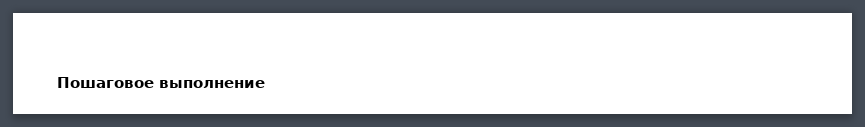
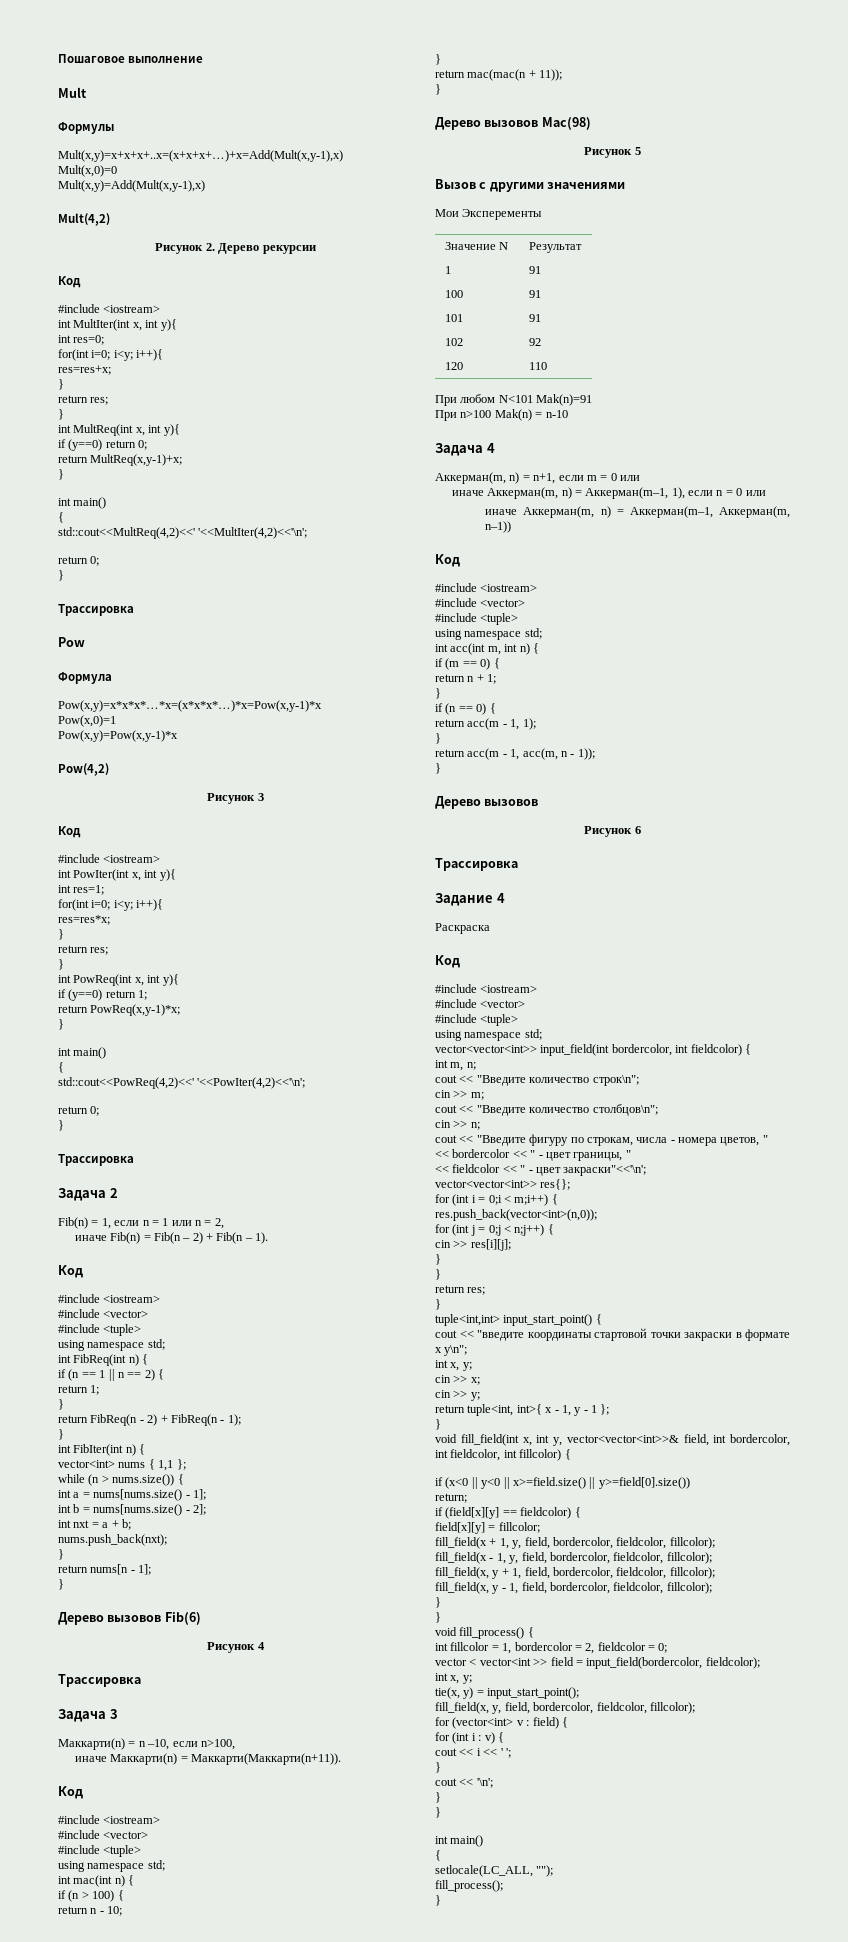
(265, 84) none -> [58,87,87,98] [58,122,114,134] [58,150,343,162] [58,165,117,177] [58,180,205,192] [58,213,110,226] [155,243,316,254] [58,276,81,288] [58,304,161,313] [58,319,177,331] [58,335,105,345] [58,349,164,361] [58,365,111,375] [58,379,64,390] [58,395,109,405] [58,409,64,420] [58,424,180,436] [58,439,148,451] [58,454,183,466] [58,469,64,480] [58,497,107,509] [58,512,64,523] [58,527,308,539] [58,556,100,566] [58,570,64,581] [58,604,134,616] [58,637,85,647] [58,672,112,684] [58,700,322,712] [58,715,116,727] [58,730,178,742] [58,763,109,776] [207,793,264,804] [58,826,81,838] [58,854,161,863] [58,869,176,881] [58,885,105,895] [58,899,164,911] [58,915,110,925] [58,929,64,940] [58,945,109,955] [58,959,64,970] [58,974,179,986] [58,989,148,1001] [58,1004,181,1016] [58,1019,64,1030] [58,1047,107,1059] [58,1062,64,1073] [58,1077,306,1089] [58,1106,100,1116] [58,1120,64,1131] [58,1154,134,1166] [58,1188,118,1201] [58,1217,224,1229] [74,1232,269,1244] [58,1265,83,1278] [58,1294,161,1303] [58,1309,149,1318] [58,1324,142,1336] [58,1339,165,1351] [58,1354,149,1366] [58,1369,164,1381] [58,1385,100,1395] [58,1399,64,1410] [58,1414,241,1426] [58,1429,64,1440] [58,1444,146,1456] [58,1459,186,1471] [58,1474,184,1486] [58,1489,206,1501] [58,1504,206,1516] [58,1519,131,1530] [58,1534,167,1546] [58,1549,64,1560] [58,1564,152,1575] [58,1579,64,1590] [58,1612,201,1625] [207,1642,265,1653] [58,1674,141,1687] [58,1709,118,1722] [58,1738,235,1750] [74,1753,341,1765] [58,1786,83,1799] [58,1815,161,1824] [58,1830,149,1839] [58,1845,142,1857] [58,1860,165,1872] [58,1875,135,1887] [58,1890,124,1902] [58,1906,123,1916] [435,54,441,65] [435,69,563,81] [435,84,441,95] [435,117,591,130] [584,147,641,158] [435,179,626,192] [435,209,543,220] [444,242,508,250] [528,242,582,253] [444,266,451,274] [528,266,541,274] [444,290,463,298] [528,290,541,298] [444,314,463,322] [528,314,541,322] [444,338,463,346] [528,338,541,346] [444,362,463,370] [528,362,547,370] [435,394,593,406] [435,409,568,421] [435,443,495,456] [435,472,640,484] [451,487,766,499] [485,506,790,518] [485,521,512,533] [435,554,460,567] [435,583,538,592] [435,598,526,607] [435,613,519,625] [435,628,542,640] [435,643,539,655] [435,658,500,670] [435,674,497,684] [435,688,441,699] [435,703,496,715] [435,718,536,730] [435,733,441,744] [435,748,595,760] [435,763,441,774] [435,796,539,809] [584,826,641,837] [435,858,518,871] [435,893,505,906] [435,923,490,934] [435,955,460,968] [435,984,538,993] [435,999,526,1008] [435,1014,519,1026] [435,1029,542,1041] [435,1044,751,1056] [435,1060,476,1071] [435,1075,639,1086] [435,1090,484,1100] [435,1104,658,1116] [435,1120,480,1130] [435,1134,768,1146] [435,1149,631,1161] [435,1164,647,1176] [435,1179,571,1190] [435,1194,558,1206] [435,1209,597,1221] [435,1224,554,1236] [435,1239,511,1251] [435,1254,441,1265] [435,1269,441,1280] [435,1285,486,1295] [435,1299,441,1310] [435,1314,602,1326] [435,1328,790,1341] [435,1345,468,1356] [435,1360,472,1371] [435,1375,480,1385] [435,1390,480,1401] [435,1404,610,1416] [435,1419,441,1430] [435,1434,790,1446] [435,1449,571,1461] [435,1477,690,1489] [435,1493,467,1503] [435,1507,581,1519] [435,1522,540,1534] [435,1537,715,1549] [435,1552,712,1564] [435,1567,715,1579] [435,1582,712,1594] [435,1597,441,1608] [435,1612,441,1623] [435,1627,534,1639] [435,1642,668,1654] [435,1657,760,1669] [435,1673,472,1684] [435,1687,580,1699] [435,1702,695,1714] [435,1717,568,1729] [435,1732,504,1744] [435,1748,511,1758] [435,1762,441,1773] [435,1778,493,1788] [435,1792,441,1803] [435,1807,441,1818] [435,1835,484,1847] [435,1850,441,1861] [435,1865,554,1877] [435,1880,503,1892] [435,1895,441,1906] // Mult // Формулы // Mult(x,y)=x+x+x+..x=(x+x+x+…)+x=Add(Mult(x,y-1),x) // Mult(x,0)=0 // Mult(x,y)=Add(Mult(x,y-1),x) // Mult(4,2) // Рисунок 2. Дерево рекурсии // Код // #include <iostream> // int MultIter(int x, int y){ // int res=0; // for(int i=0; i<y; i++){ // res=res+x; // } // return res; // } // int MultReq(int x, int y){ // if (y==0) return 0; // return MultReq(x,y-1)+x; // } // int main() // { // std::cout<<MultReq(4,2)<<' '<<MultIter(4,2)<<'\n'; // return 0; // } // Трассировка // Pow // Формула // Pow(x,y)=x*x*x*…*x=(x*x*x*…)*x=Pow(x,y-1)*x // Pow(x,0)=1 // Pow(x,y)=Pow(x,y-1)*x // Pow(4,2) // Рисунок 3 // Код // #include <iostream> // int PowIter(int x, int y){ // int res=1; // for(int i=0; i<y; i++){ // res=res*x; // } // return res; // } // int PowReq(int x, int y){ // if (y==0) return 1; // return PowReq(x,y-1)*x; // } // int main() // { // std::cout<<PowReq(4,2)<<' '<<PowIter(4,2)<<'\n'; // return 0; // } // Трассировка // Задача 2 // Fib(n) = 1, если n = 1 или n = 2, // иначе Fib(n) = Fib(n – 2) + Fib(n – 1). // Код // #include <iostream> // #include <vector> // #include <tuple> // using namespace std; // int FibReq(int n) { // if (n == 1 || n == 2) { // return 1; // } // return FibReq(n - 2) + FibReq(n - 1); // } // int FibIter(int n) { // vector<int> nums { 1,1 }; // while (n > nums.size()) { // int a = nums[nums.size() - 1]; // int b = nums[nums.size() - 2]; // int nxt = a + b; // nums.push_back(nxt); // } // return nums[n - 1]; // } // Дерево вызовов Fib(6) // Рисунок 4 // Трассировка // Задача 3 // Маккарти(n) = n –10, если n>100, // иначе Маккарти(n) = Маккарти(Маккарти(n+11)). // Код // #include <iostream> // #include <vector> // #include <tuple> // using namespace std; // int mac(int n) { // if (n > 100) { // return n - 10; // } // return mac(mac(n + 11)); // } // Дерево вызовов Mac(98) // Рисунок 5 // Вызов с другими значениями // Мои Эксперементы // Значение N | Результат // 1 | 91 // 100 | 91 // 101 | 91 // 102 | 92 // 120 | 110 // При любом N<101 Mak(n)=91 // При n>100 Mak(n) = n-10 // Задача 4 // Аккерман(m, n) = n+1, если m = 0 или // иначе Аккерман(m, n) = Аккерман(m–1, 1), если n = 0 или // иначе Аккерман(m, n) = Аккерман(m–1, Аккерман(m, n–1)) // Код // #include <iostream> // #include <vector> // #include <tuple> // using namespace std; // int acc(int m, int n) { // if (m == 0) { // return n + 1; // } // if (n == 0) { // return acc(m - 1, 1); // } // return acc(m - 1, acc(m, n - 1)); // } // Дерево вызовов // Рисунок 6 // Трассировка // Задание 4 // Раскраска // Код // #include <iostream> // #include <vector> // #include <tuple> // using namespace std; // vector<vector<int>> input_field(int bordercolor, int fieldcolor) { // int m, n; // cout << "Введите количество строк\n"; // cin >> m; // cout << "Введите количество столбцов\n"; // cin >> n; // cout << "Введите фигуру по строкам, числа - номера цветов, " // << bordercolor << " - цвет границы, " // << fieldcolor << " - цвет закраски"<<'\n'; // vector<vector<int>> res{}; // for (int i = 0;i < m;i++) { // res.push_back(vector<int>(n,0)); // for (int j = 0;j < n;j++) { // cin >> res[i][j]; // } // } // return res; // } // tuple<int,int> input_start_point() { // cout << "введите координаты стартовой точки закраски в формате x y\n"; // int x, y; // cin >> x; // cin >> y; // return tuple<int, int>{ x - 1, y - 1 }; // } // void fill_field(int x, int y, vector<vector<int>>& field, int bordercolor, int fieldcolor, int fillcolor) { // if (x<0 || y<0 || x>=field.size() || y>=field[0].size()) // return; // if (field[x][y] == fieldcolor) { // field[x][y] = fillcolor; // fill_field(x + 1, y, field, bordercolor, fieldcolor, fillcolor); // fill_field(x - 1, y, field, bordercolor, fieldcolor, fillcolor); // fill_field(x, y + 1, field, bordercolor, fieldcolor, fillcolor); // fill_field(x, y - 1, field, bordercolor, fieldcolor, fillcolor); // } // } // void fill_process() { // int fillcolor = 1, bordercolor = 2, fieldcolor = 0; // vector < vector<int >> field = input_field(bordercolor, fieldcolor); // int x, y; // tie(x, y) = input_start_point(); // fill_field(x, y, field, bordercolor, fieldcolor, fillcolor); // for (vector<int> v : field) { // for (int i : v) { // cout << i << ' '; // } // cout << '\n'; // } // } // int main() // { // setlocale(LC_ALL, ""); // fill_process(); // }

